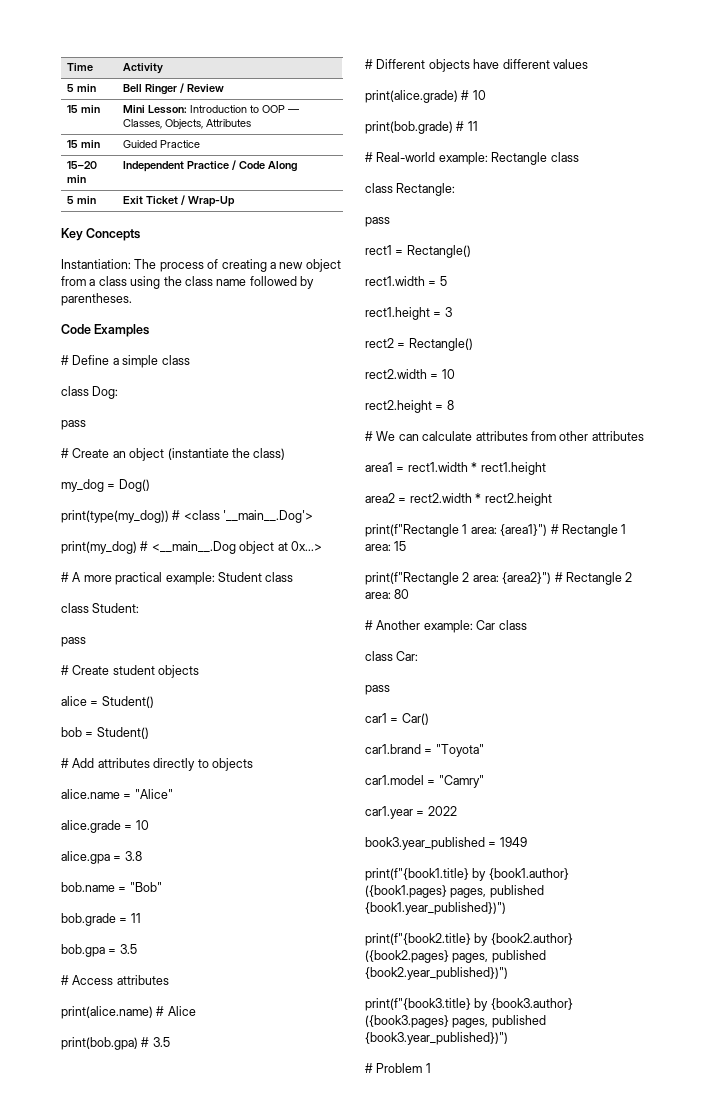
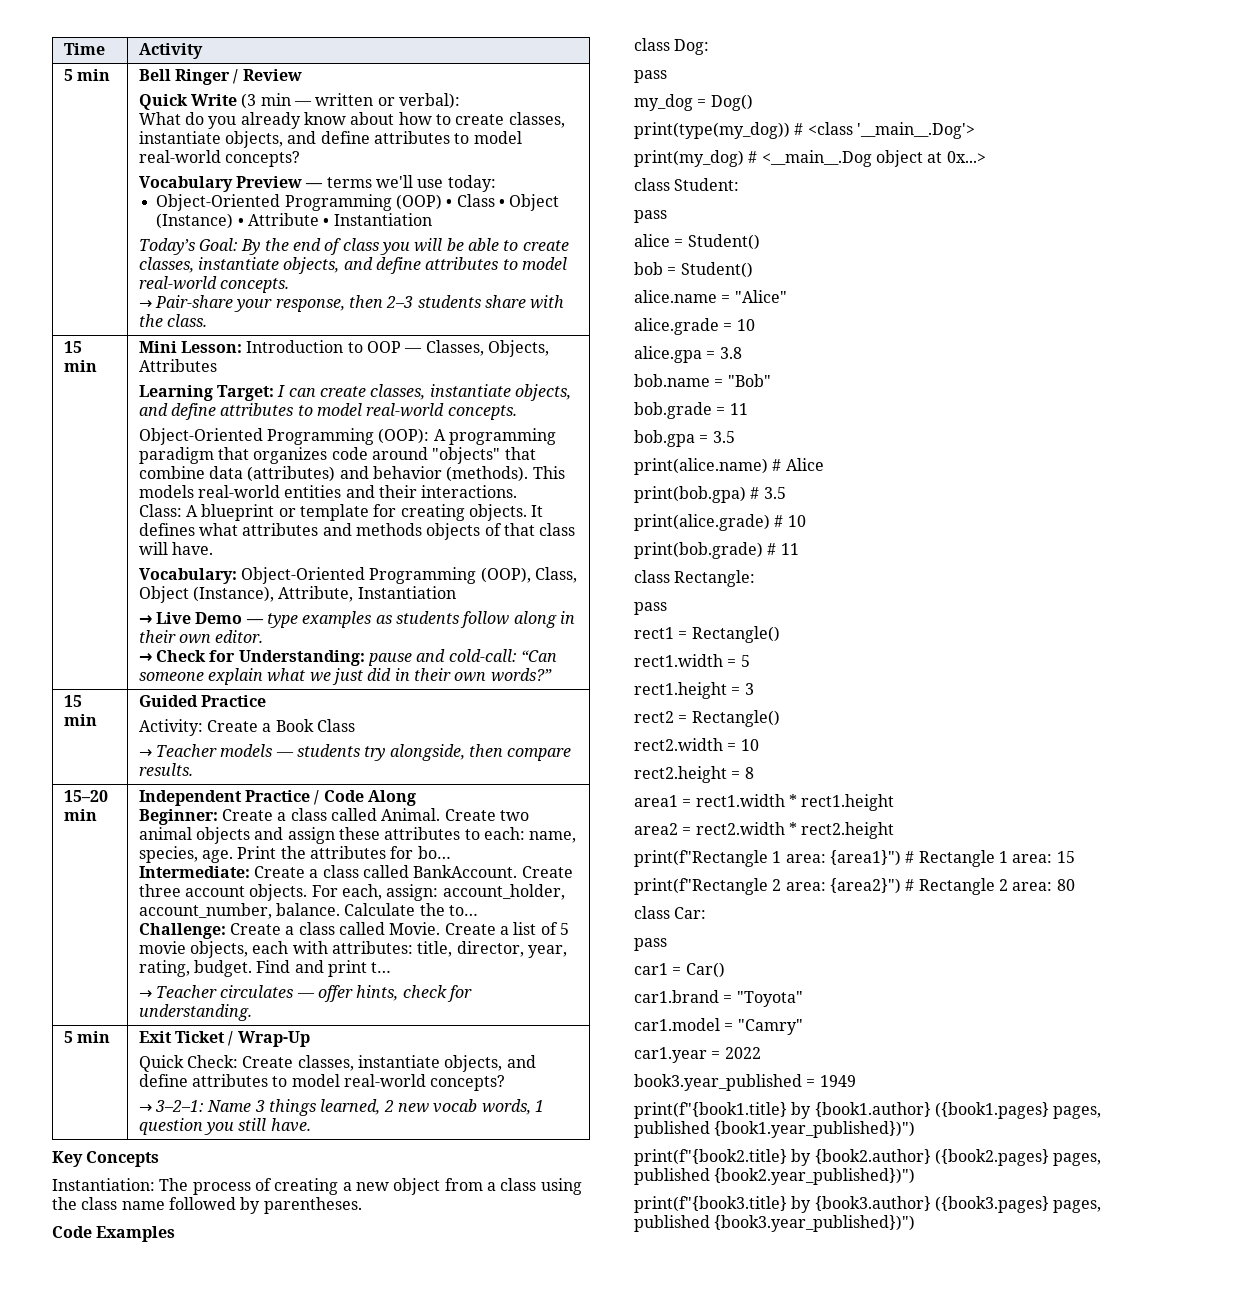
(225, 88) none -> [138,93,461,110] [138,112,565,129] [138,131,522,148] [138,150,301,167] [138,175,496,192] [156,194,560,211] [156,213,432,229] [138,238,569,255] [138,257,568,274] [138,276,290,293] [138,295,565,312] [138,314,208,327] // Quick Write (3 min — written or verbal): // What do you already know about how to create classes, instantiate objects, and define attributes to model real-world concepts? // Vocabulary Preview — terms we'll use today: // Object-Oriented Programming (OOP) • Class • Object (Instance) • Attribute • Instantiation // Today’s Goal: By the end of class you will be able to create classes, instantiate objects, and define attributes to model real-world concepts. // → Pair-share your response, then 2–3 students share with the class.
[67,140,101,148] [123,140,201,148] // 15 min | Guided Practice -> [138,384,572,401] [138,403,517,420] [138,428,557,445] [138,447,536,464] [138,466,565,482] [138,485,518,498] [138,504,544,521] [138,523,576,540] [138,542,214,555] [138,567,578,584] [138,586,456,603] [138,611,575,628] [138,630,264,644] [138,649,558,666] [138,668,552,685] [63,695,82,707] [63,714,97,726] [138,695,267,707] [138,719,356,736] [138,744,572,761] [138,763,193,776] // Learning Target: I can create classes, instantiate objects, and define attributes to model real-world concepts. // Object-Oriented Programming (OOP): A programming paradigm that organizes code around "objects" that combine data (attributes) and behavior (methods). This models real-world entities and their interactions. // Class: A blueprint or template for creating objects. It defines what attributes and methods objects of that class will have. // Vocabulary: Object-Oriented Programming (OOP), Class, Object (Instance), Attribute, Instantiation // → Live Demo — type examples as students follow along in their own editor. // → Check for Understanding: pause and cold-call: “Can someone explain what we just did in their own words?” // 15 min | Guided Practice // Activity: Create a Book Class // → Teacher models — students try alongside, then compare results.
(298, 166) none -> [138,808,530,825] [138,827,577,844] [138,846,451,863] [138,865,573,878] [138,884,565,901] [138,903,479,919] [138,922,569,939] [138,941,568,958] [138,960,392,977] [138,985,473,1002] [138,1004,252,1021] // Beginner: Create a class called Animal. Create two animal objects and assign these attributes to each: name, species, age. Print the attributes for bo… // Intermediate: Create a class called BankAccount. Create three account objects. For each, assign: account_holder, account_number, balance. Calculate the to… // Challenge: Create a class called Movie. Create a list of 5 movie objects, each with attributes: title, director, year, rating, budget. Find and print t… // → Teacher circulates — offer hints, check for understanding.
(236, 201) none -> [138,1055,536,1072] [138,1074,506,1091] [138,1099,544,1116] [138,1118,311,1135] // Quick Check: Create classes, instantiate objects, and define attributes to model real-world concepts? // → 3–2–1: Name 3 things learned, 2 new vocab words, 1 question you still have.
[61,355,190,368] [61,386,119,399] [61,420,86,430] [61,448,286,461] # Define a simple class // class Dog: // pass // # Create an object (instantiate the class) -> [634,38,710,55] [634,70,667,83] class Dog: // pass
[61,572,294,585] // # A more practical example: Student class -> (986, 157) none
[61,665,200,678] // # Create student objects -> (667, 216) none
[61,758,253,771] // # Add attributes directly to objects -> (753, 270) none
[61,975,169,985] // # Access attributes -> (735, 437) none
[365,59,588,72] // # Different objects have different values -> (786, 493) none
[365,152,579,165] // # Real-world example: Rectangle class -> (799, 549) none
[365,431,644,441] // # We can calculate attributes from other attributes -> (754, 773) none
[365,620,527,633] // # Another example: Car class -> (1075, 885) none
[365,1063,431,1073] // # Problem 1 -> (916, 1223) none

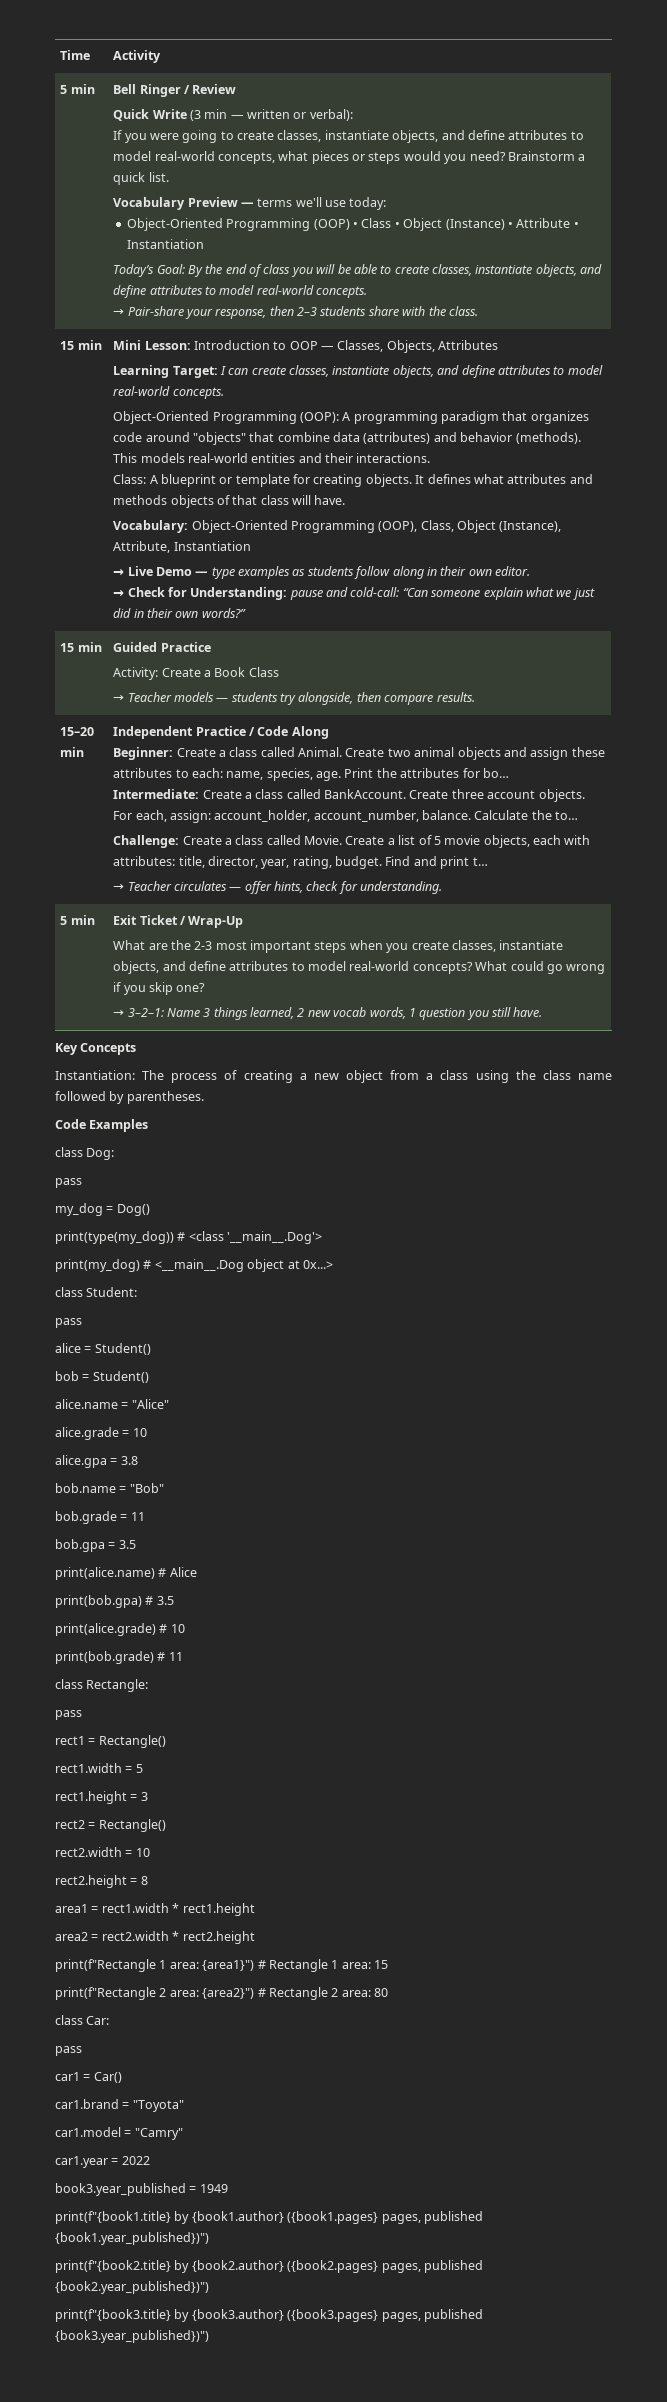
[138,112,432,129] What do you already know about how -> [113,130,218,143] If you were going
[225,151,301,167] concepts? -> [217,151,586,164] [113,172,169,185] concepts, what pieces or steps would you need? Brainstorm a quick list.
[138,1055,294,1072] Quick Check: Create -> [113,940,449,953] What are the 2-3 most important steps when you create
(506, 1083) none -> [475,961,606,974] [113,982,206,995] What could go wrong if you skip one?

